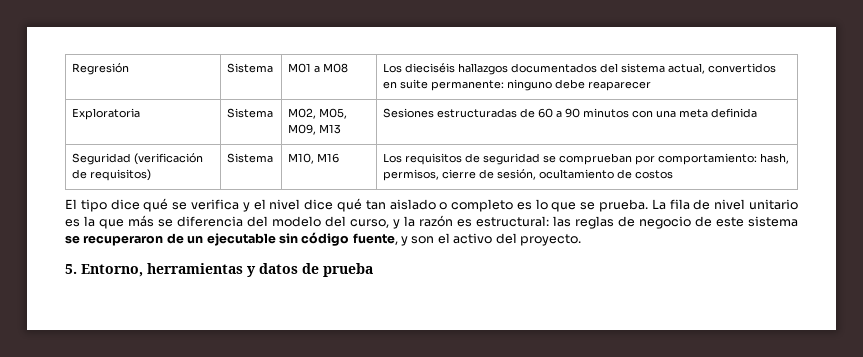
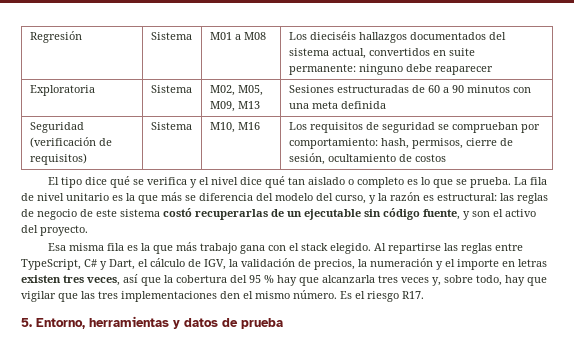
[65,235,164,246] se recuperaron -> [163,208,268,220] costó recuperarlas
(581, 240) none -> [48,242,524,254] [21,258,547,270] [21,274,547,286] [21,290,424,302] // Esa misma fila es la que más trabajo gana con el stack elegido. Al repartirse las reglas entre TypeScript, C# y Dart, el cálculo de IGV, la validación de precios, la numeración y el importe en letras existen tres veces, así que la cobertura del 95 % hay que alcanzarla tres veces y, sobre todo, hay que vigilar que las tres implementaciones den el mismo número. Es el riesgo R17.

